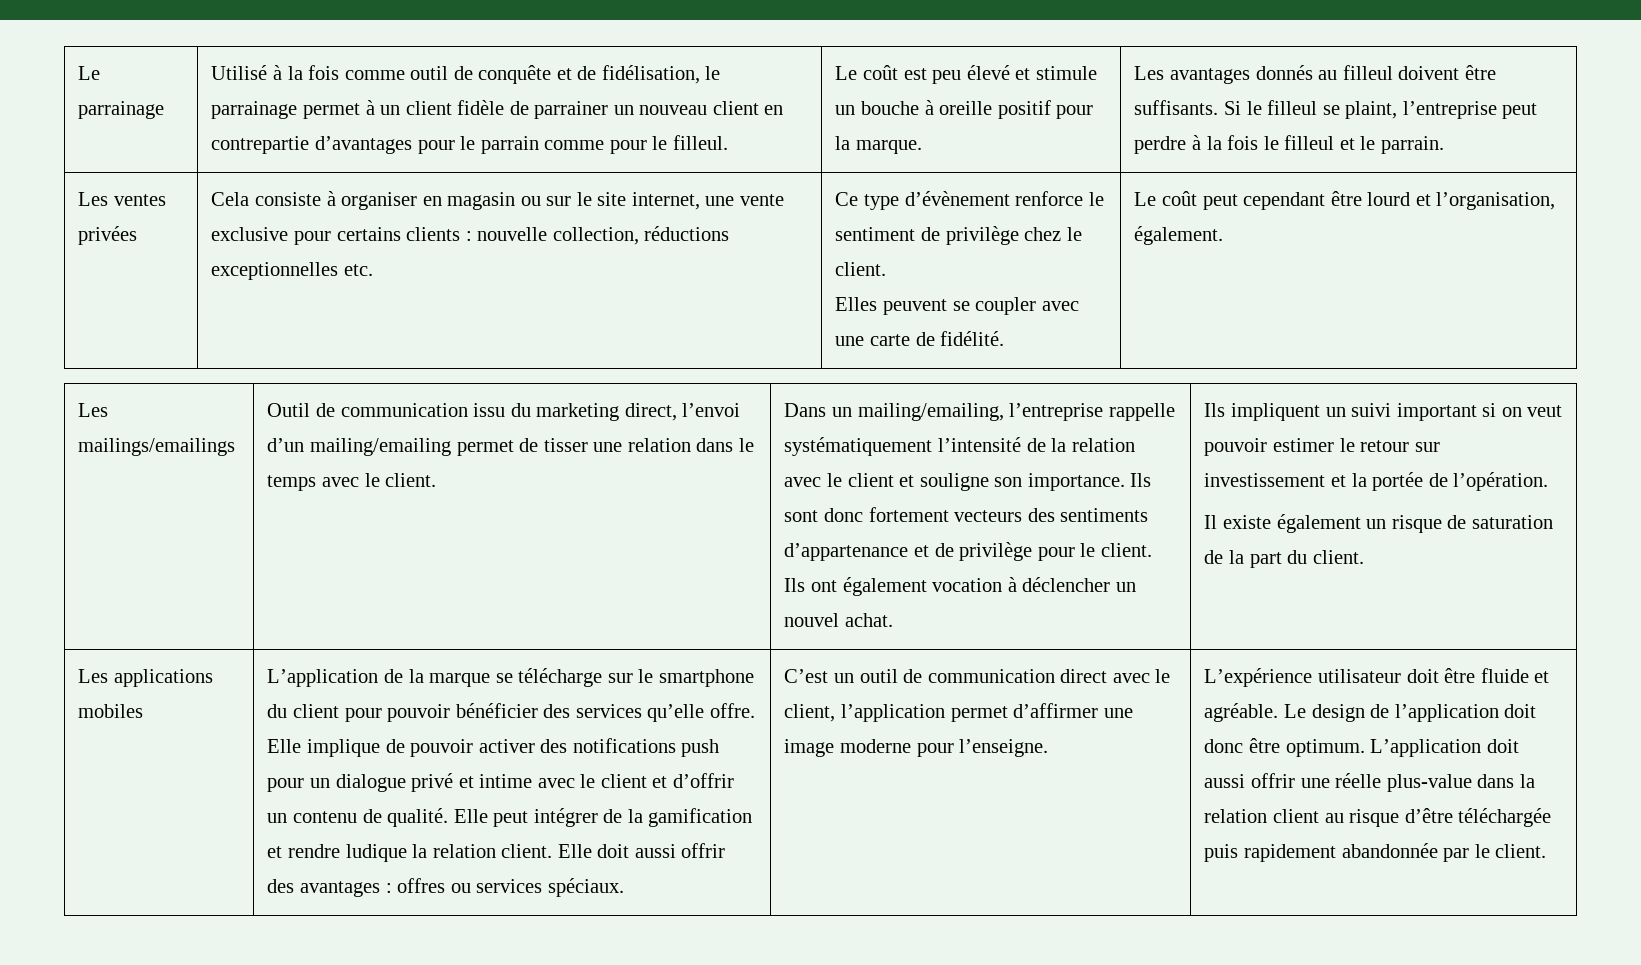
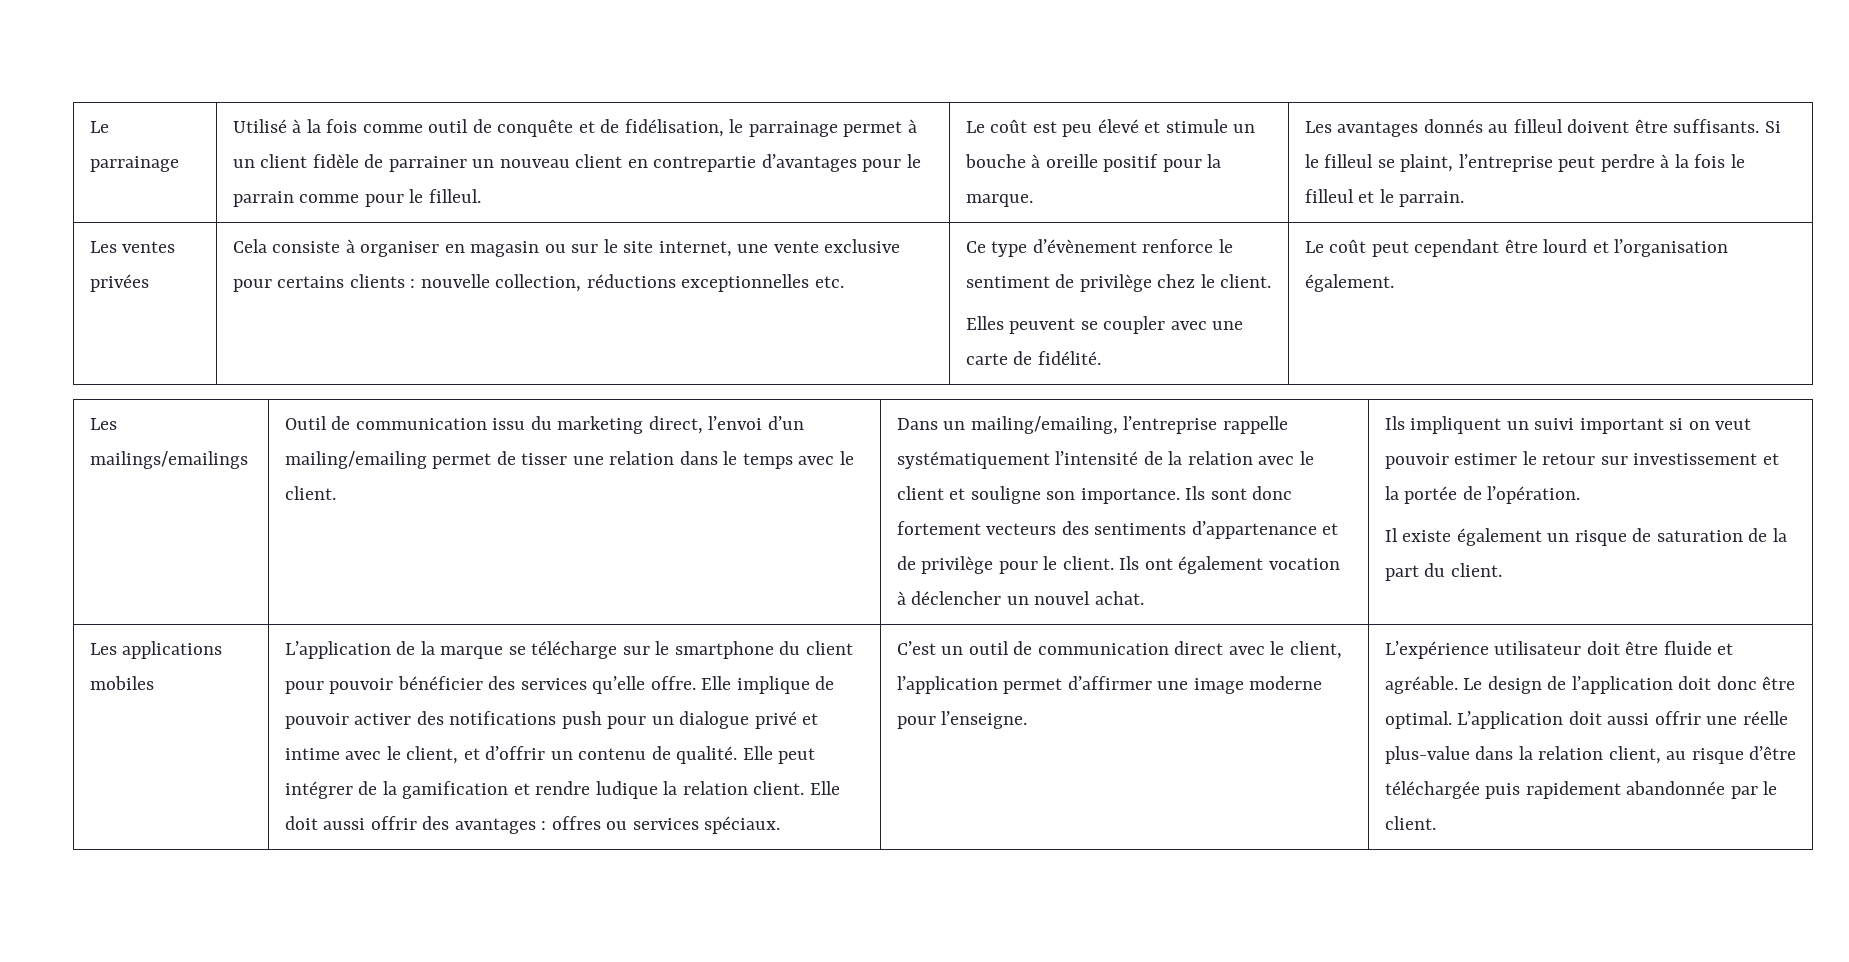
[1436,192,1556,210] l’organisation, -> [1614,239,1729,257] l’organisation
[600,774,647,788] client -> [406,746,459,764] client,
[1285,739,1365,757] optimum. -> [1384,711,1452,729] optimal.
[1272,809,1319,823] client -> [1608,746,1661,764] client,

